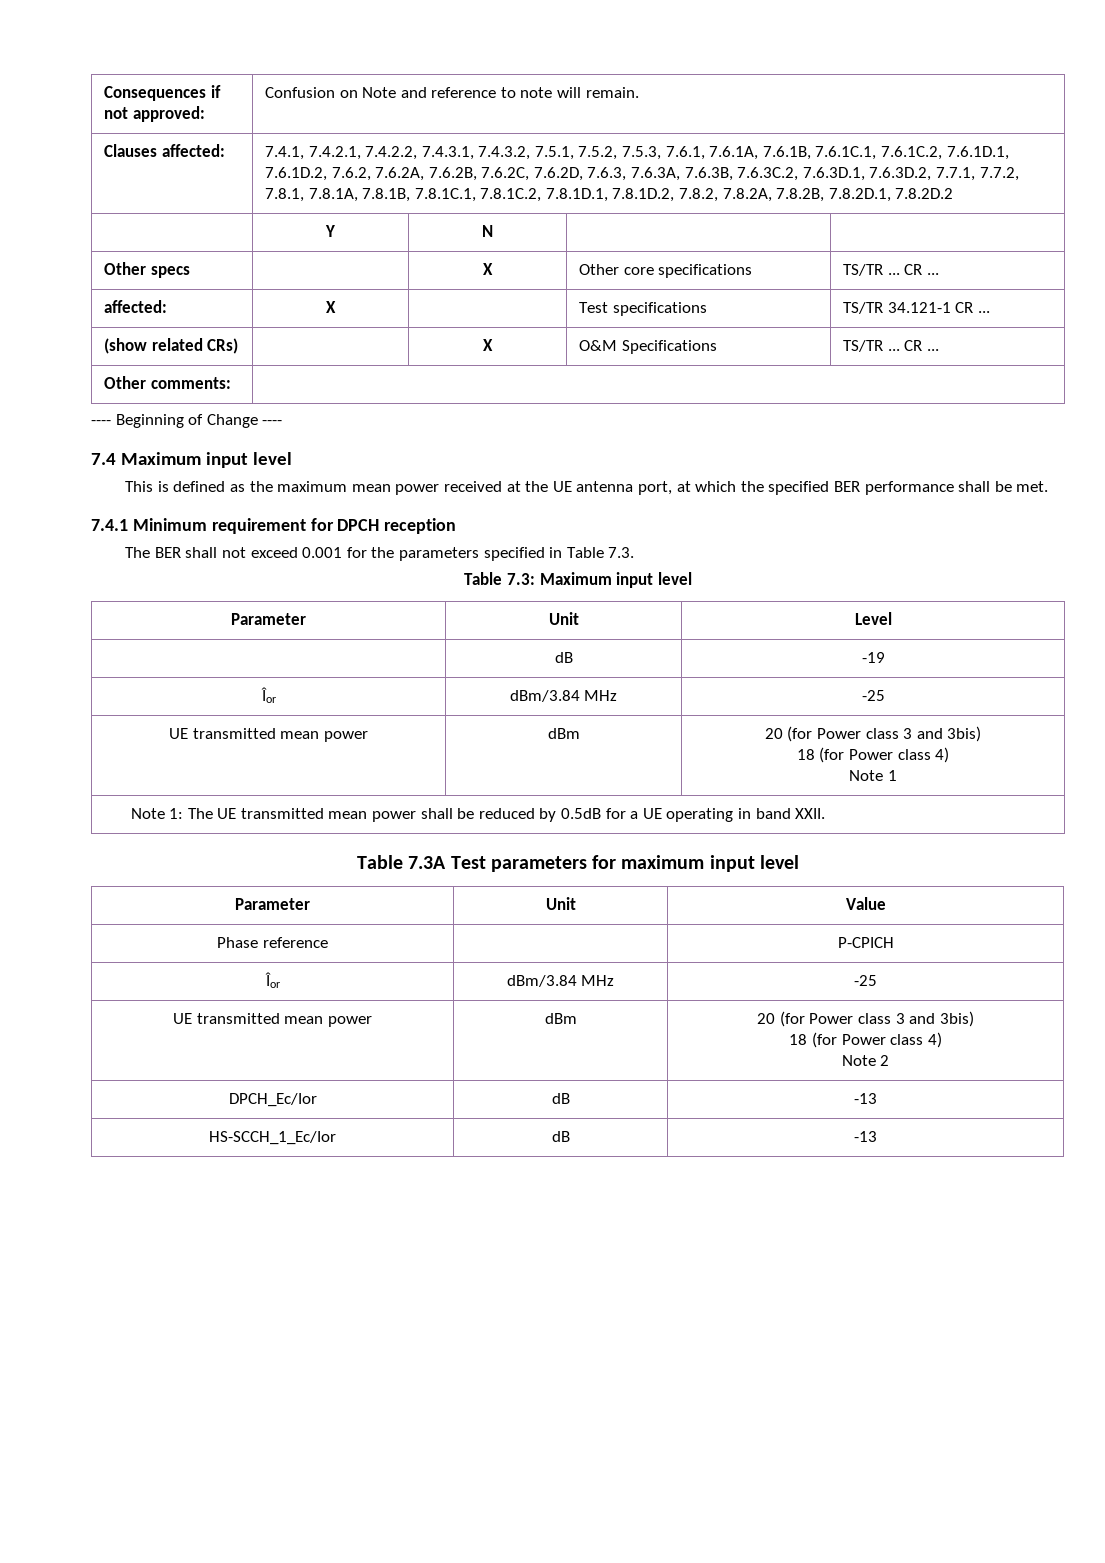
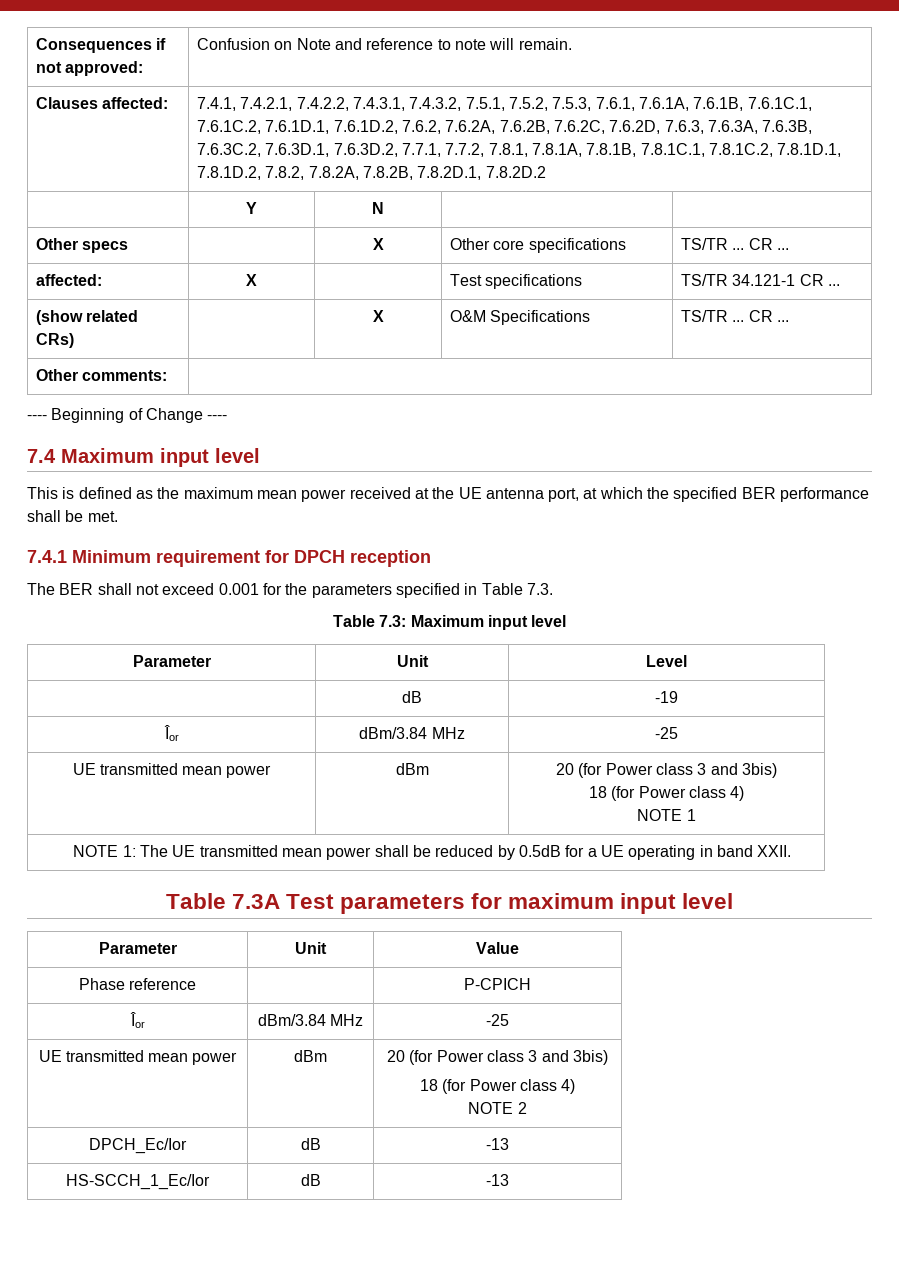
[849,770,897,781] [130,808,165,819] Note 1 // Note -> [637,809,696,821] [73,845,119,857] NOTE 1 // NOTE
[841,1055,876,1066] Note -> [468,1102,514,1114] NOTE

